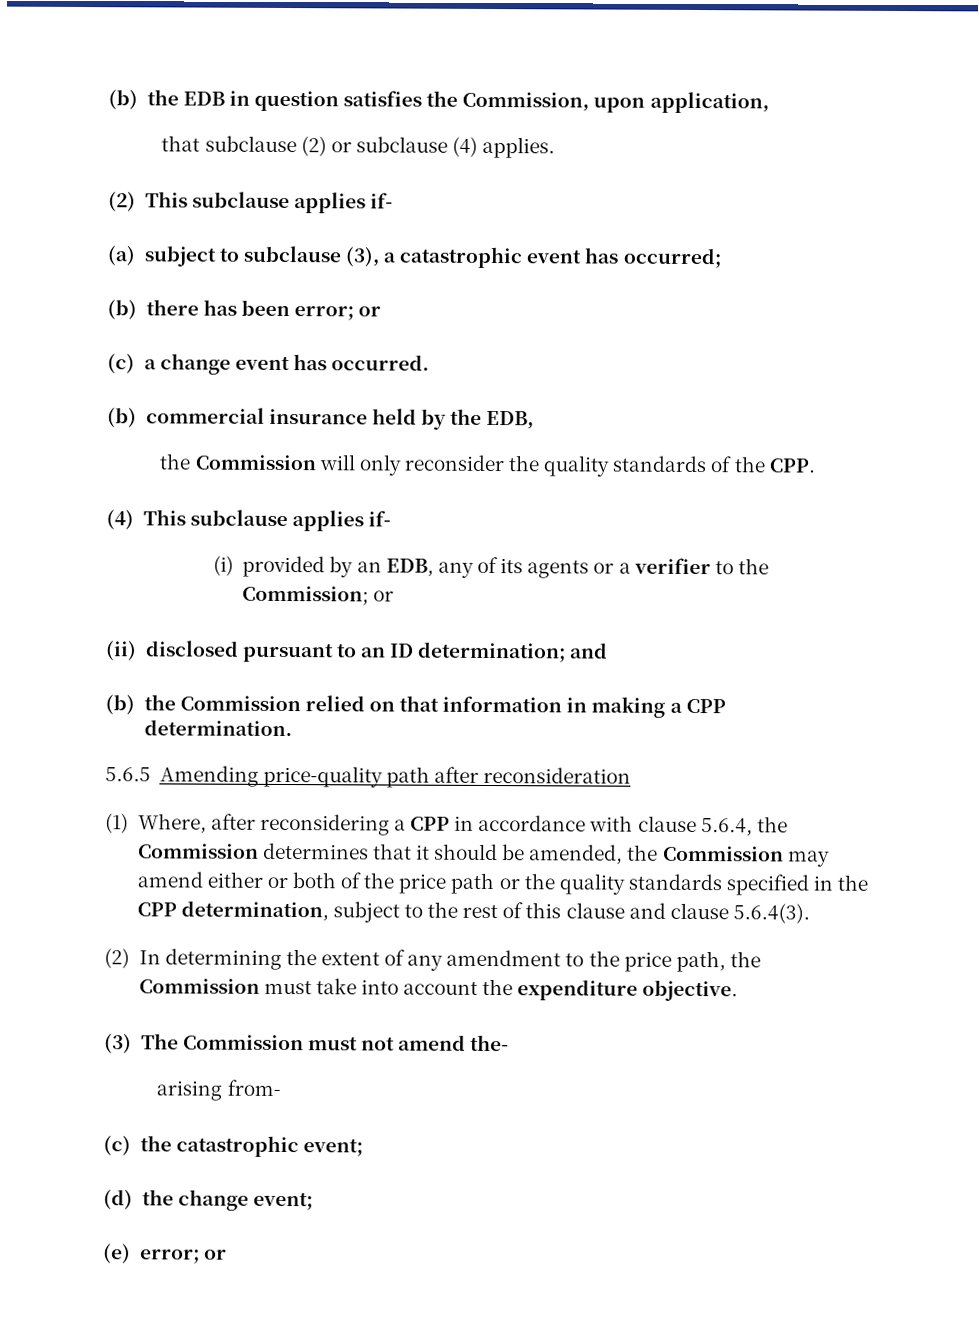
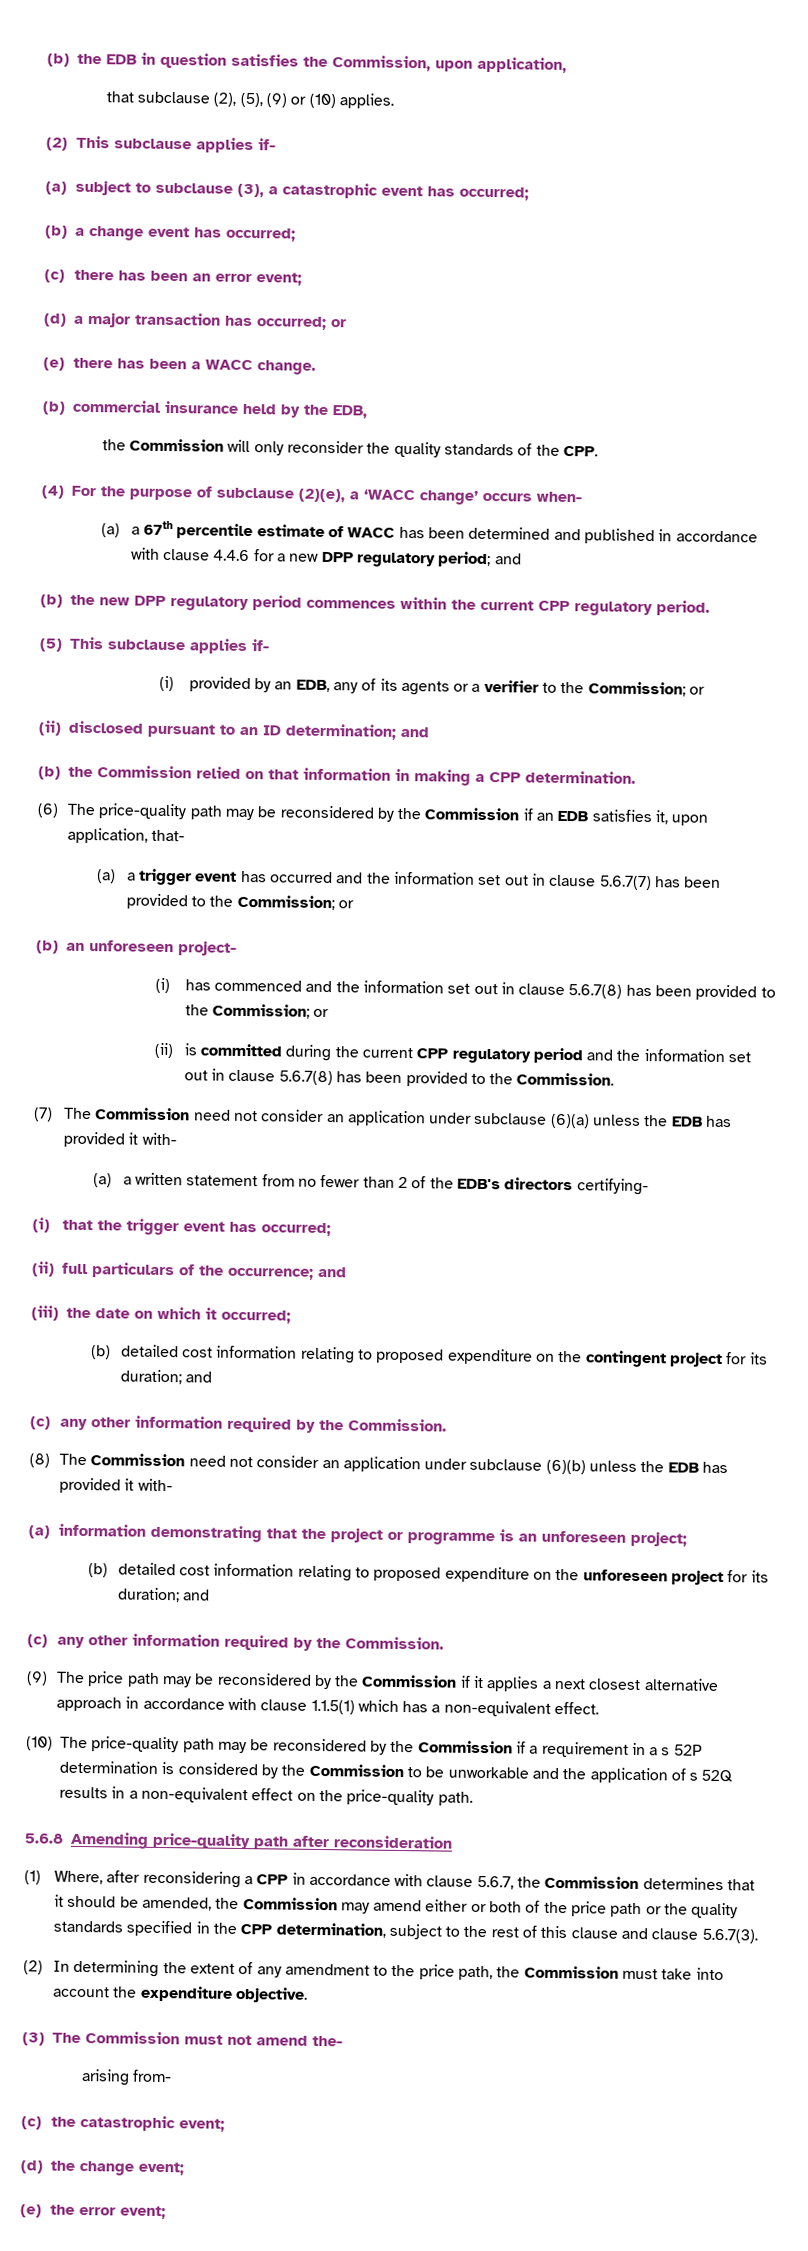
[300,136,479,157] (2) or subclause (4) -> [213,92,336,109] (2), (5), (9) or (10)
[145,299,382,321] [107,353,430,375] there has been error; or // (c) a change event has occurred. -> [75,225,296,242] [44,269,302,286] [44,312,347,330] [43,357,316,375] a change event has occurred; // (c) there has been an error event; // (d) a major transaction has occurred; or // (e) there has been a WACC change.
(134, 519) none -> [71,485,582,505] [100,520,758,545] [130,547,522,568] [40,594,710,617] [39,638,63,652] For the purpose of subclause (2)(e), a ‘WACC change’ occurs when- // (a) a 67th percentile estimate of WACC has been determined and published in accordance with clause 4.4.6 for a new DPP regulatory period; and // (b) the new DPP regulatory period commences within the current CPP regulatory period. // (5)
[105,767,151,782] 5.6.5 -> [37,803,709,826] [66,827,186,844] [96,868,722,891] [125,893,355,911] [36,940,237,956] [154,977,776,1001] [184,1003,330,1019] [153,1042,752,1064] [183,1068,615,1087] [34,1107,733,1129] [62,1131,177,1148] [92,1172,649,1196] [32,1217,331,1237] [32,1261,347,1280] [31,1305,291,1324] [90,1344,768,1368] [119,1369,213,1385] [30,1415,447,1433] [29,1453,729,1475] [58,1477,173,1494] [28,1523,687,1547] [87,1562,769,1586] [116,1587,211,1603] [27,1633,444,1651] [26,1671,719,1692] [55,1696,600,1717] [26,1736,703,1758] [59,1760,734,1784] [59,1786,473,1806] [24,1833,64,1844] (6) The price-quality path may be reconsidered by the Commission if an EDB satisfies it, upon application, that- // (a) a trigger event has occurred and the information set out in clause 5.6.7(7) has been provided to the Commission; or // (b) an unforeseen project- // (i) has commenced and the information set out in clause 5.6.7(8) has been provided to the Commission; or // (ii) is committed during the current CPP regulatory period and the information set out in clause 5.6.7(8) has been provided to the Commission. // (7) The Commission need not consider an application under subclause (6)(a) unless the EDB has provided it with- // (a) a written statement from no fewer than 2 of the EDB's directors certifying- // (i) that the trigger event has occurred; // (ii) full particulars of the occurrence; and // (iii) the date on which it occurred; // (b) detailed cost information relating to proposed expenditure on the contingent project for its duration; and // (c) any other information required by the Commission. // (8) The Commission need not consider an application under subclause (6)(b) unless the EDB has provided it with- // (a) information demonstrating that the project or programme is an unforeseen project; // (b) detailed cost information relating to proposed expenditure on the unforeseen project for its duration; and // (c) any other information required by the Commission. // (9) The price path may be reconsidered by the Commission if it applies a next closest alternative approach in accordance with clause 1.1.5(1) which has a non-equivalent effect. // (10) The price-quality path may be reconsidered by the Commission if a requirement in a s 52P determination is considered by the Commission to be unworkable and the application of s 52Q results in a non-equivalent effect on the price-quality path. // 5.6.8
[700,818,753,837] 5.6.4, -> [476,1875,514,1890] 5.6.7,
[732,903,810,924] 5.6.4(3). -> [701,1928,758,1944] 5.6.7(3).
[139,1249,227,1264] error; or -> [49,2204,166,2220] the error event;

